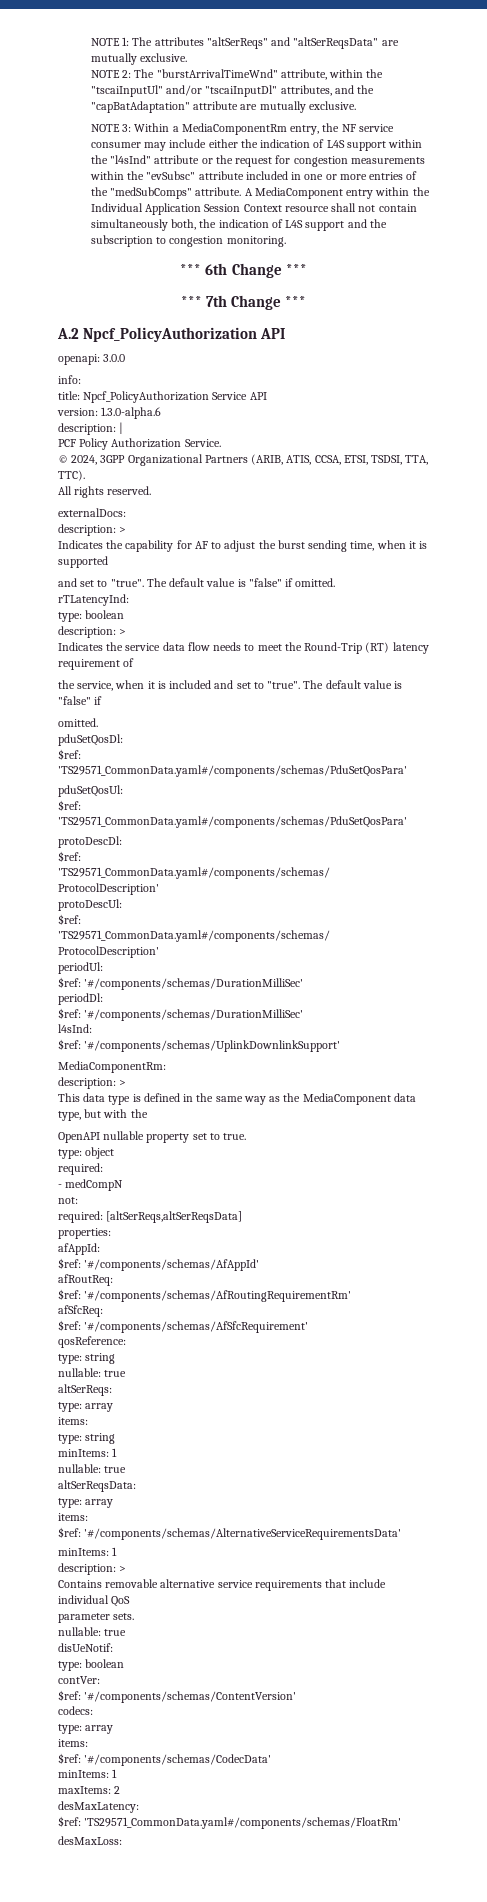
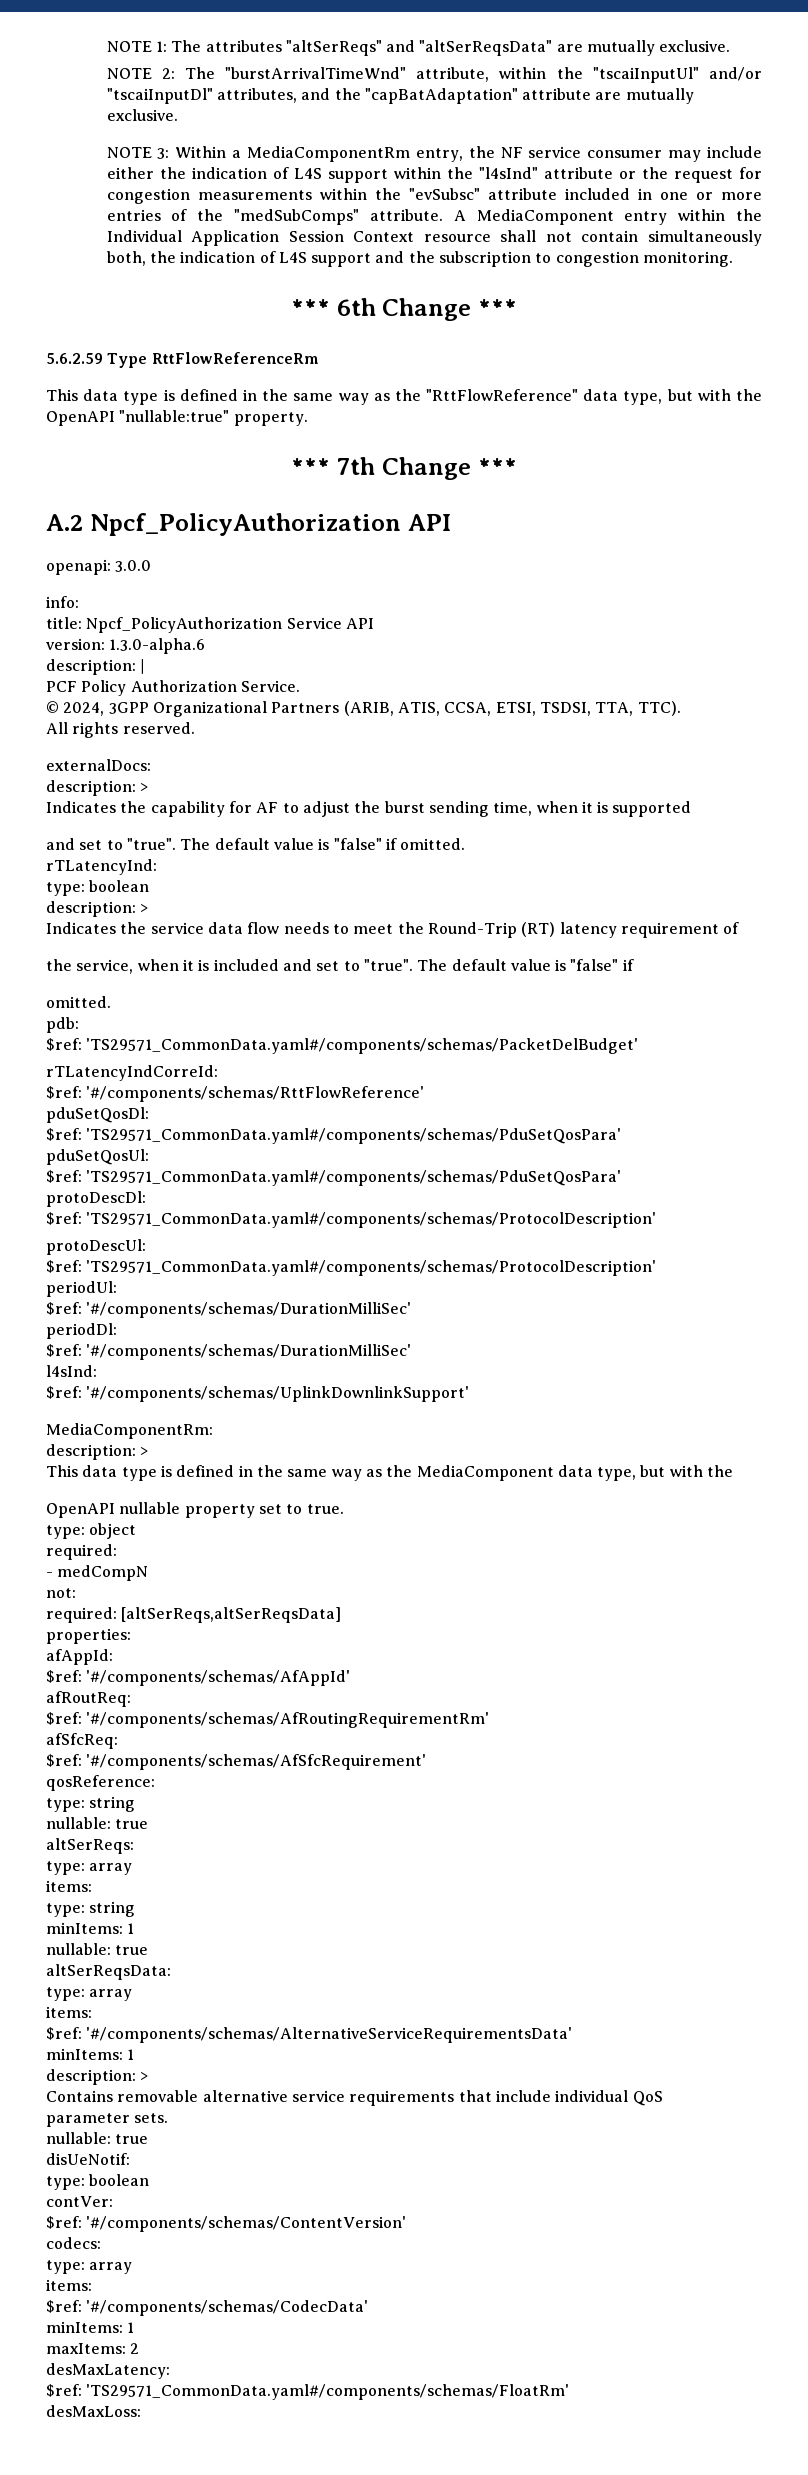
(307, 269) none -> [46,352,319,368] [46,389,762,405] [46,410,308,426] // 5.6.2.59 Type RttFlowReferenceRm // This data type is defined in the same way as the "RttFlowReference" data type, but with the OpenAPI "nullable:true" property.
(98, 722) none -> [46,1017,79,1033] [46,1038,639,1054] [46,1065,218,1081] [46,1086,425,1102] // pdb: // $ref: 'TS29571_CommonData.yaml#/components/schemas/PacketDelBudget' // rTLatencyIndCorreId: // $ref: '#/components/schemas/RttFlowReference'

